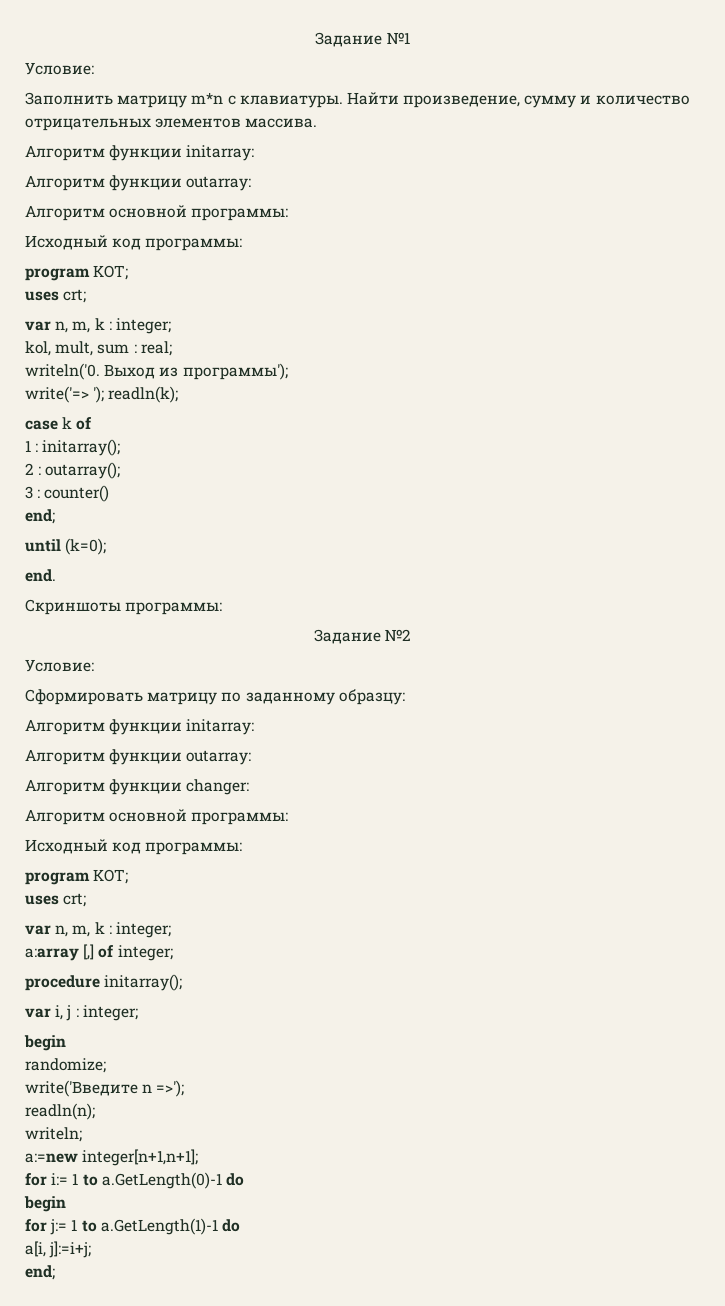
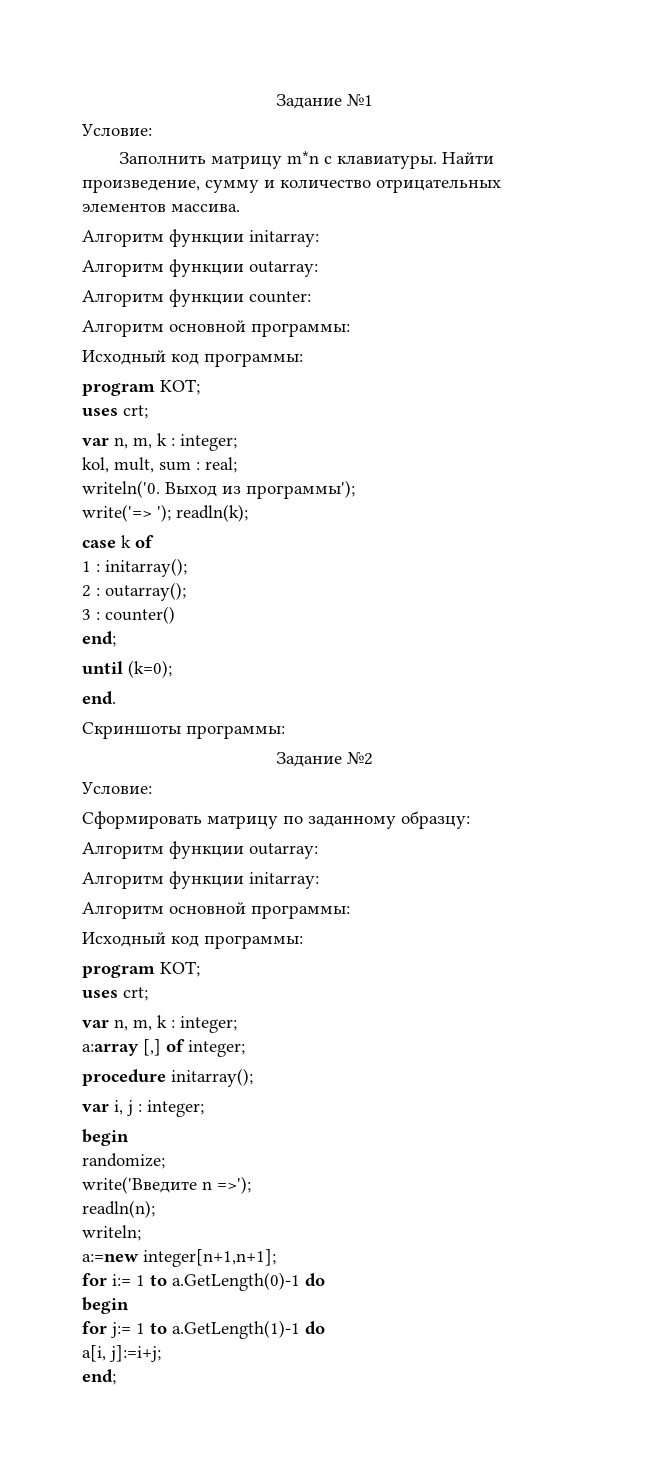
(252, 183) none -> [82,289,311,307] // Алгоритм функции counter:
[25,719,255,735] [25,749,252,765] [25,779,250,795] // Алгоритм функции initarray: // Алгоритм функции outarray: // Алгоритм функции changer: -> [82,841,318,859] [82,871,319,889] // Алгоритм функции outarray: // Алгоритм функции initarray:

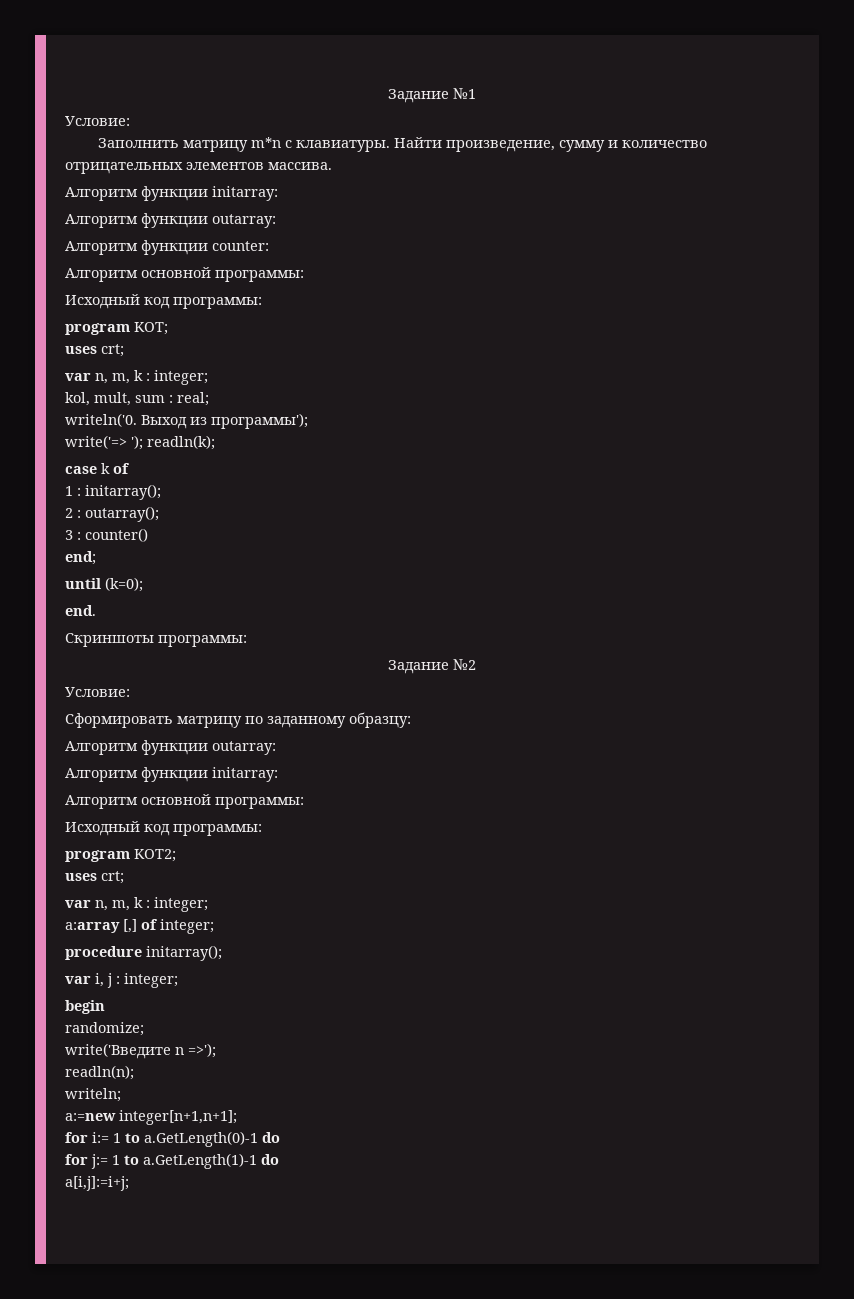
[160,961,200,977] KOT; -> [134,849,176,862] KOT2;
[82,1297,129,1314] // begin -> (280, 1137) none
[82,1345,161,1362] [82,1369,116,1385] a[i, j]:=i+j; // end; -> [65,1176,129,1191] a[i,j]:=i+j;

